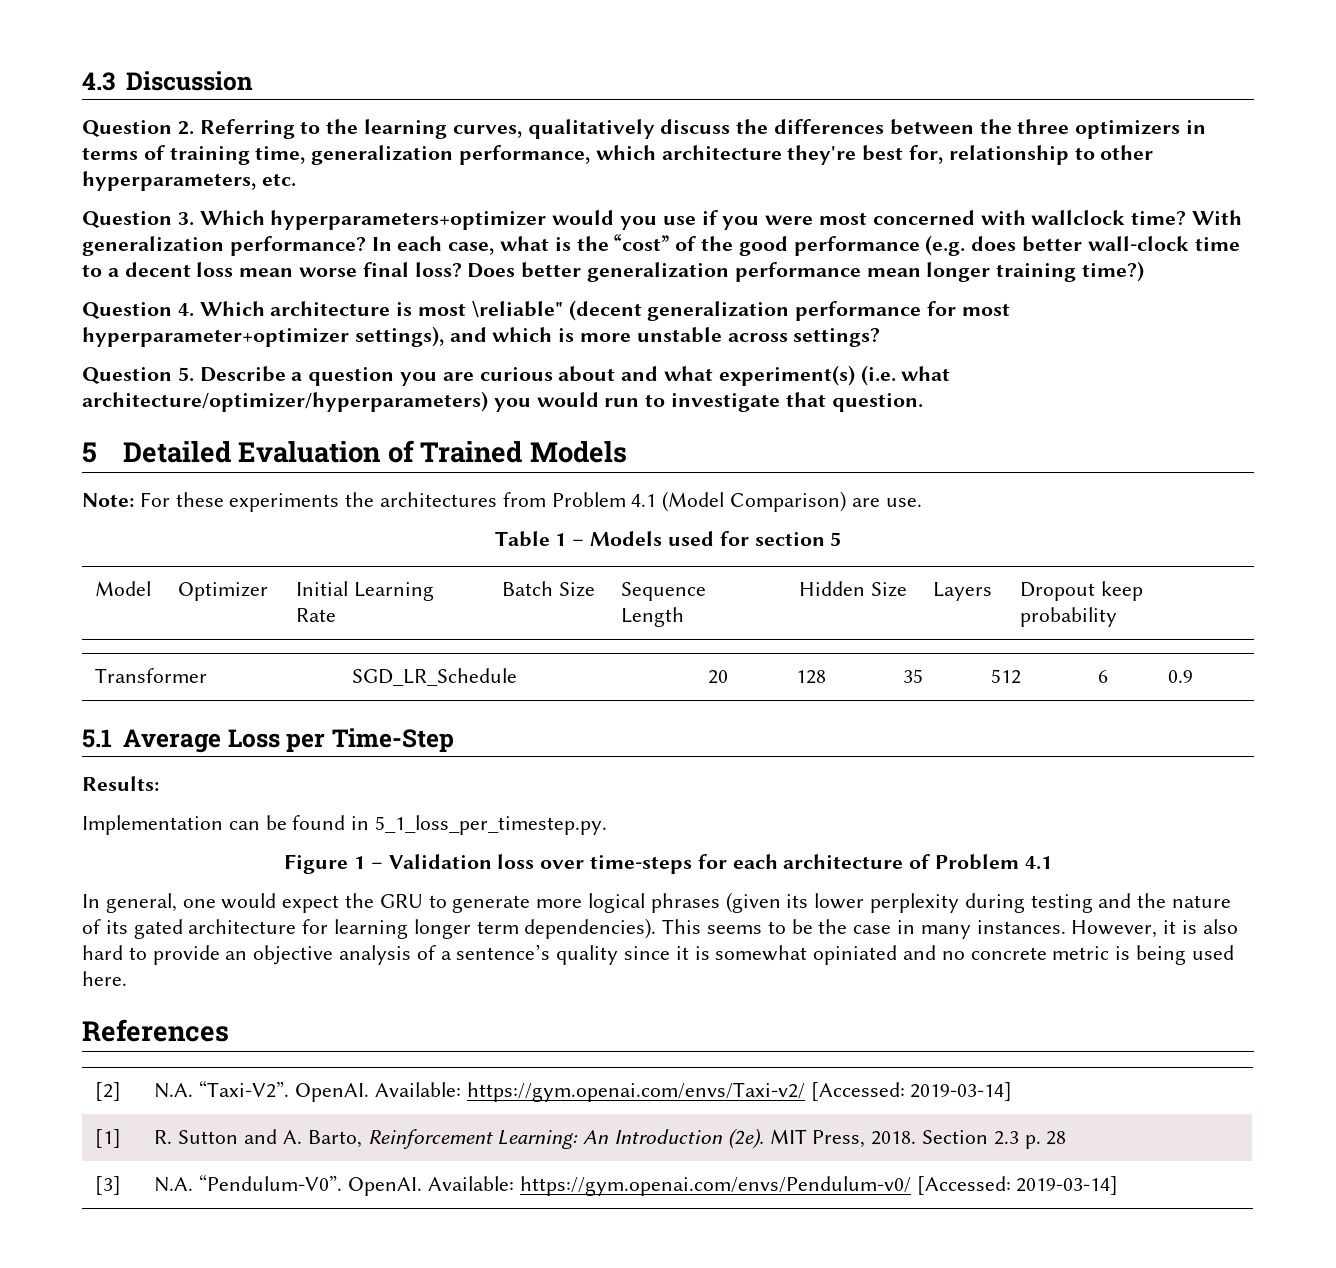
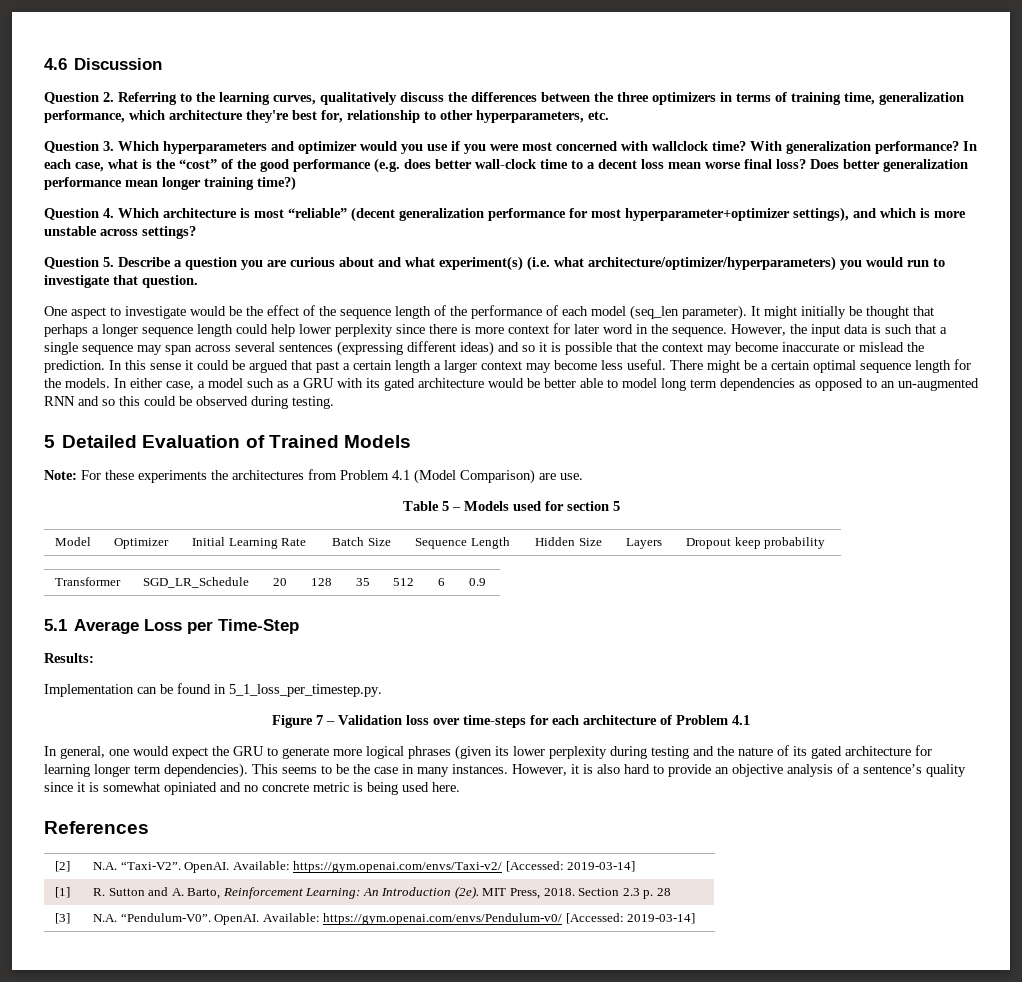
[82,72,115,91] 4.3 -> [44,58,67,70] 4.6
[270,210,547,230] hyperparameters+optimizer -> [163,141,357,154] hyperparameters and optimizer
[471,301,563,318] \reliable" -> [288,208,347,218] “reliable”
(923, 402) none -> [44,305,934,320] [44,323,947,337] [44,341,924,356] [44,359,971,373] [44,378,979,391] [44,396,334,409] // One aspect to investigate would be the effect of the sequence length of the performance of each model (seq_len parameter). It might initially be thought that perhaps a longer sequence length could help lower perplexity since there is more context for later word in the sequence. However, the input data is such that a single sequence may span across several sentences (expressing different ideas) and so it is possible that the context may become inaccurate or mislead the prediction. In this sense it could be argued that past a certain length a larger context may become less useful. There might be a certain optimal sequence length for the models. In either case, a model such as a GRU with its gated architecture would be better able to model long term dependencies as opposed to an un-augmented RNN and so this could be observed during testing.
[555,533,567,546] 1 -> [441,501,449,511] 5
[353,856,365,869] 1 -> [316,715,323,725] 7

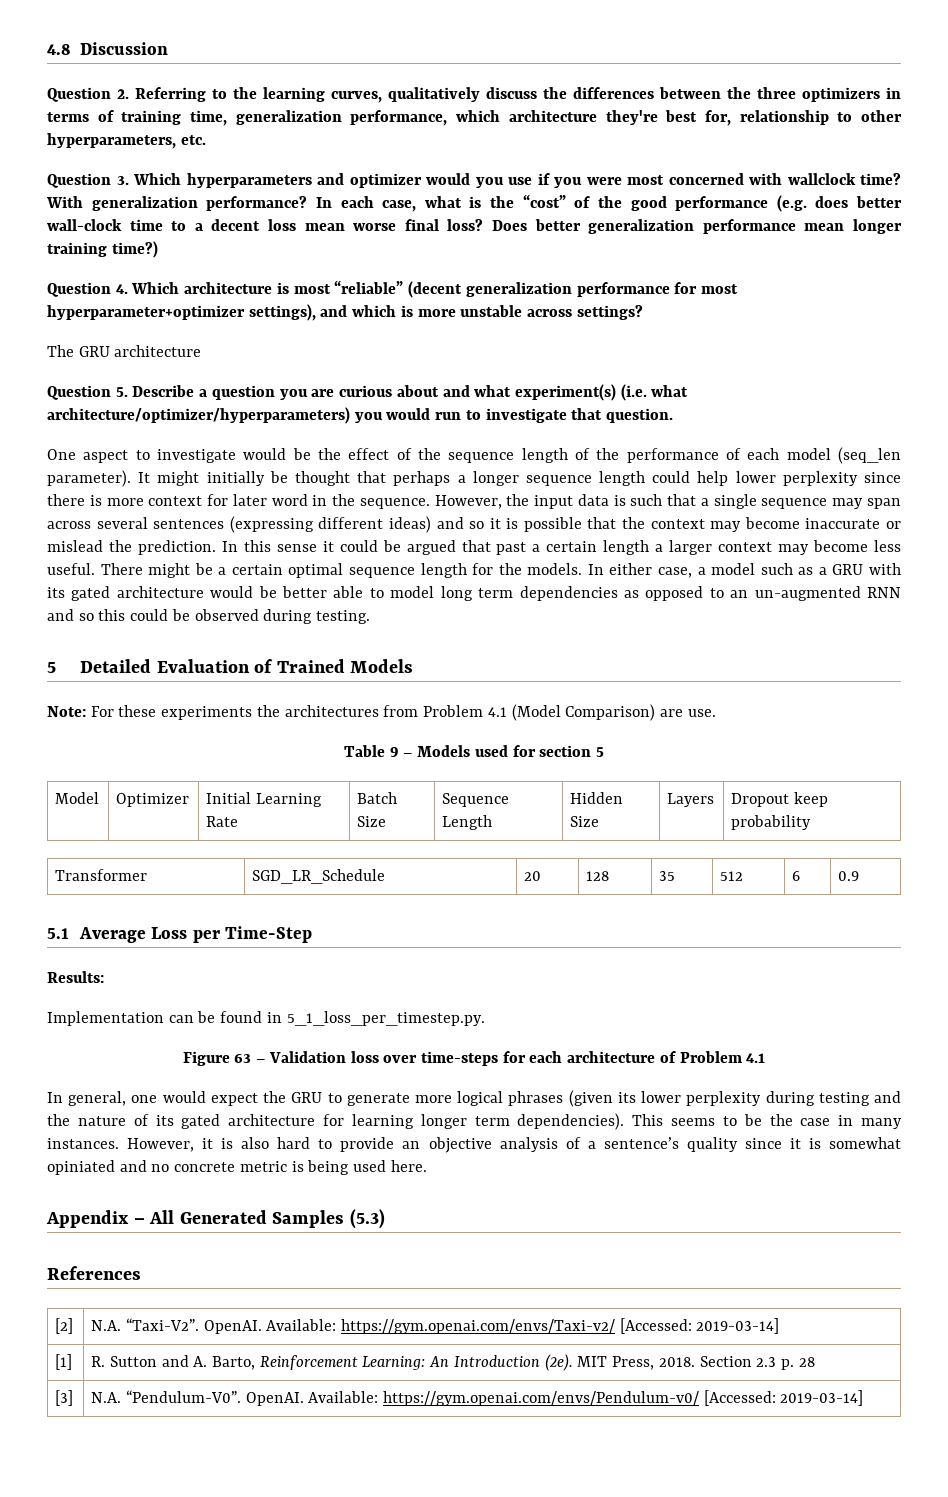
[44,58,67,70] 4.6 -> [47,44,71,55] 4.8
(196, 232) none -> [47,345,202,357] // The GRU architecture
[441,501,449,511] 5 -> [389,747,399,757] 9
[316,715,323,725] 7 -> [234,1054,252,1063] 63
(460, 787) none -> [46,1209,385,1229] // Appendix – All Generated Samples (5.3)

